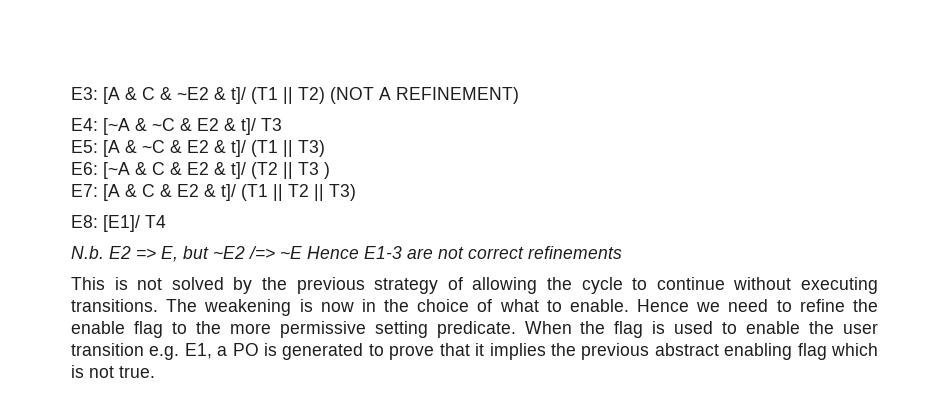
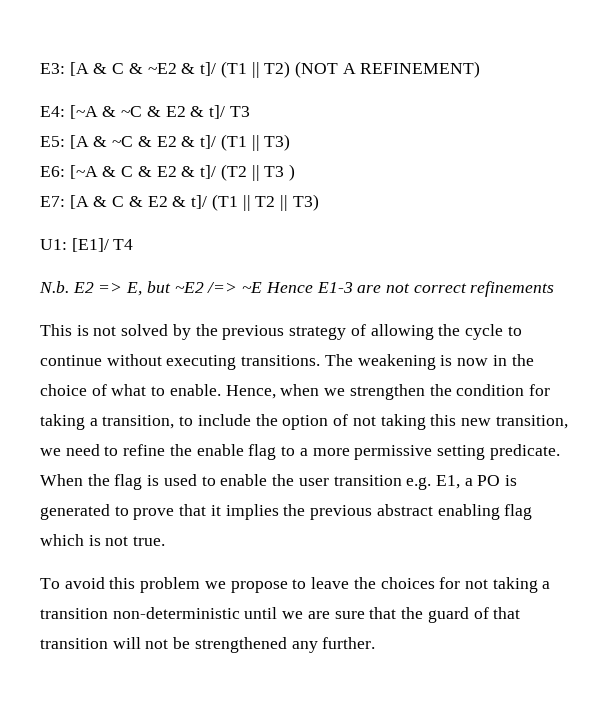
[71,215,98,228] E8: -> [40,239,67,250] U1:
[637,299,690,312] Hence -> [225,384,550,400] [40,414,568,430] Hence, when we strengthen the condition for taking a transition, to include the option of not taking this new transition,
[195,321,221,334] the -> [299,448,308,456] a
(155, 372) none -> [40,577,551,593] [40,607,521,623] [40,637,376,653] // To avoid this problem we propose to leave the choices for not taking a transition non-deterministic until we are sure that the guard of that transition will not be strengthened any further.

